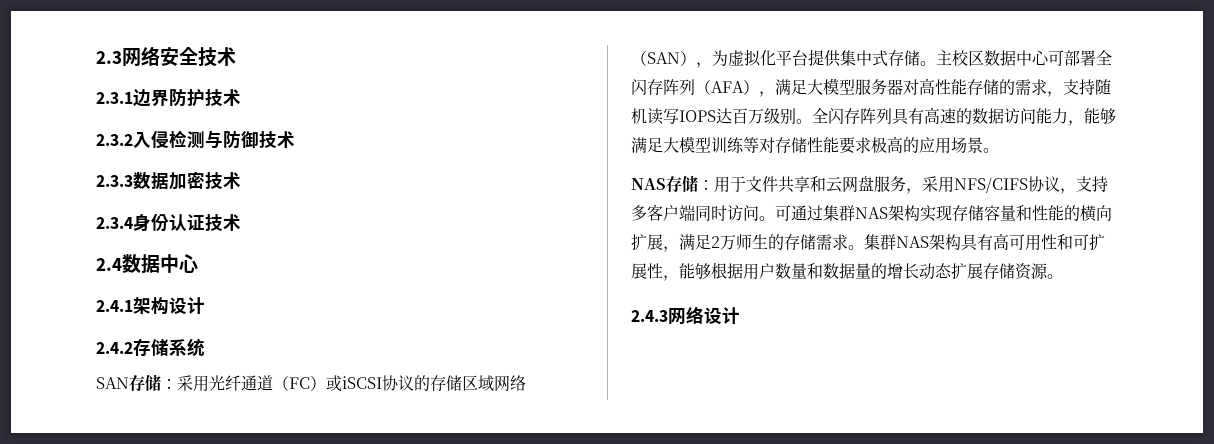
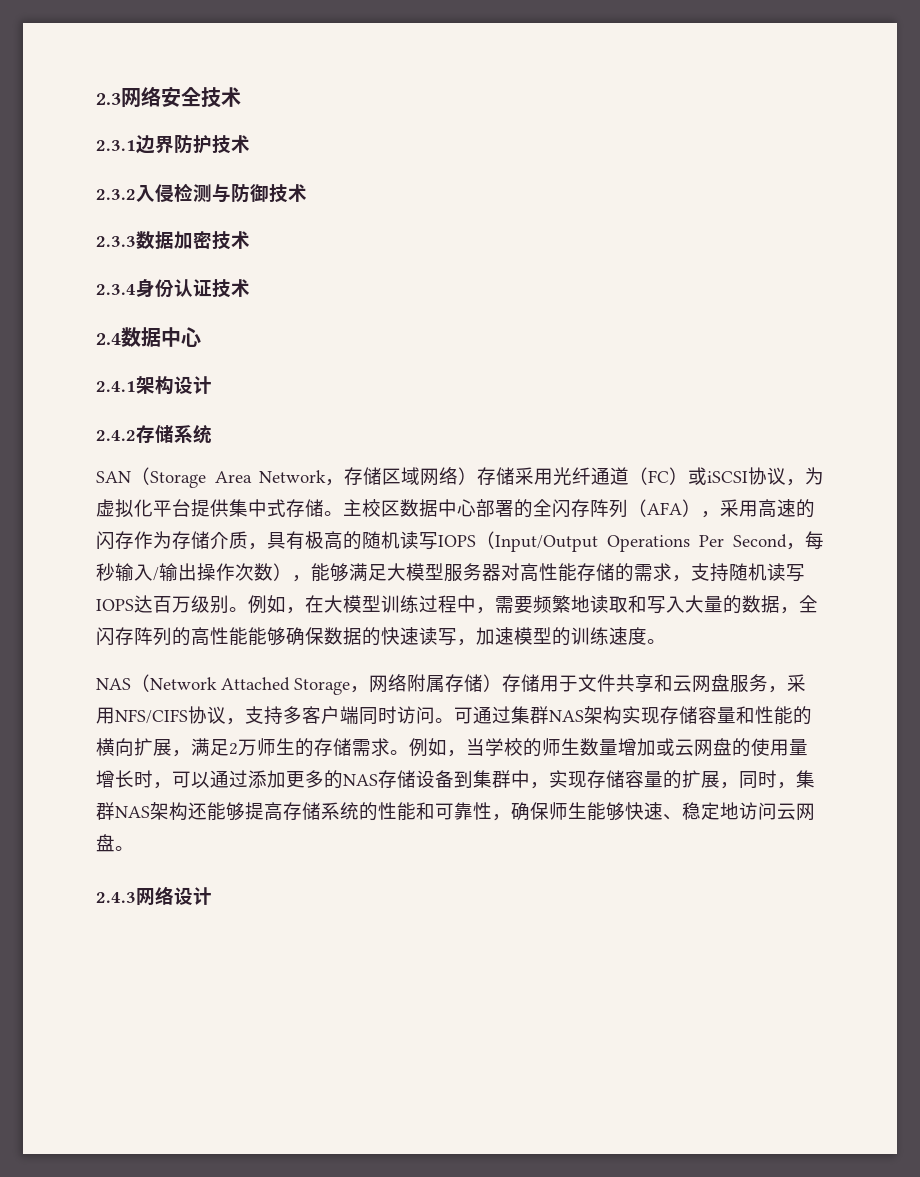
[129,374,177,391] 存储： -> [131,467,515,488] （Storage Area Network，存储区域网络）存储
[414,375,526,392] [631,51,696,66] 的存储区域网络（SAN） -> (786, 476) none
[1048,50,1096,66] 可部署 -> [476,499,533,518] 部署的
(775, 94) none -> [720,499,815,518] [96,531,824,552] [96,563,349,582] 采用高速的闪存作为存储介质，具有极高的随机读写IOPS（Input/Output Operations Per Second，每秒输入/输出操作次数），能够
[812,107,1116,126] [631,136,999,154] [631,175,714,192] 全闪存阵列具有高速的数据访问能力，能够满足大模型训练等对存储性能要求极高的应用场景。 // NAS存储： -> [248,595,818,614] [96,627,666,646] [96,674,540,695] 例如，在大模型训练过程中，需要频繁地读取和写入大量的数据，全闪存阵列的高性能能够确保数据的快速读写，加速模型的训练速度。 // NAS（Network Attached Storage，网络附属存储）存储
[864,233,1105,251] [631,262,1048,281] 集群NAS架构具有高可用性和可扩展性，能够根据用户数量和数据量的增长动态扩展存储资源 -> [409,738,808,757] [96,770,815,789] [96,802,815,821] [96,834,115,852] 例如，当学校的师生数量增加或云网盘的使用量增长时，可以通过添加更多的NAS存储设备到集群中，实现存储容量的扩展，同时，集群NAS架构还能够提高存储系统的性能和可靠性，确保师生能够快速、稳定地访问云网盘

